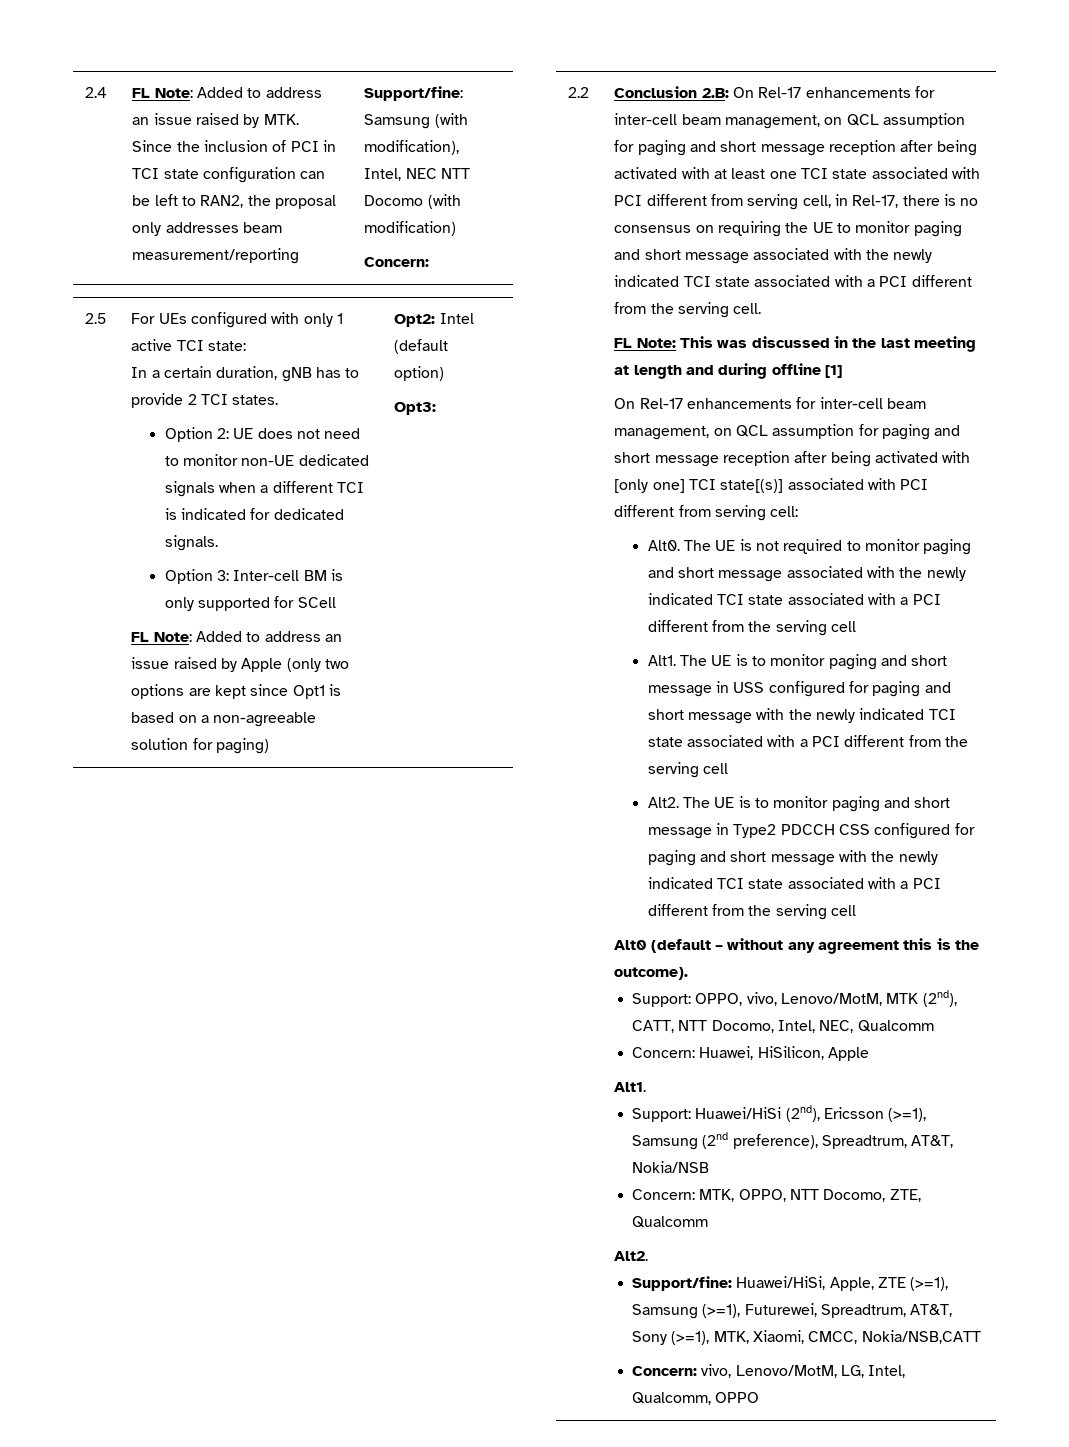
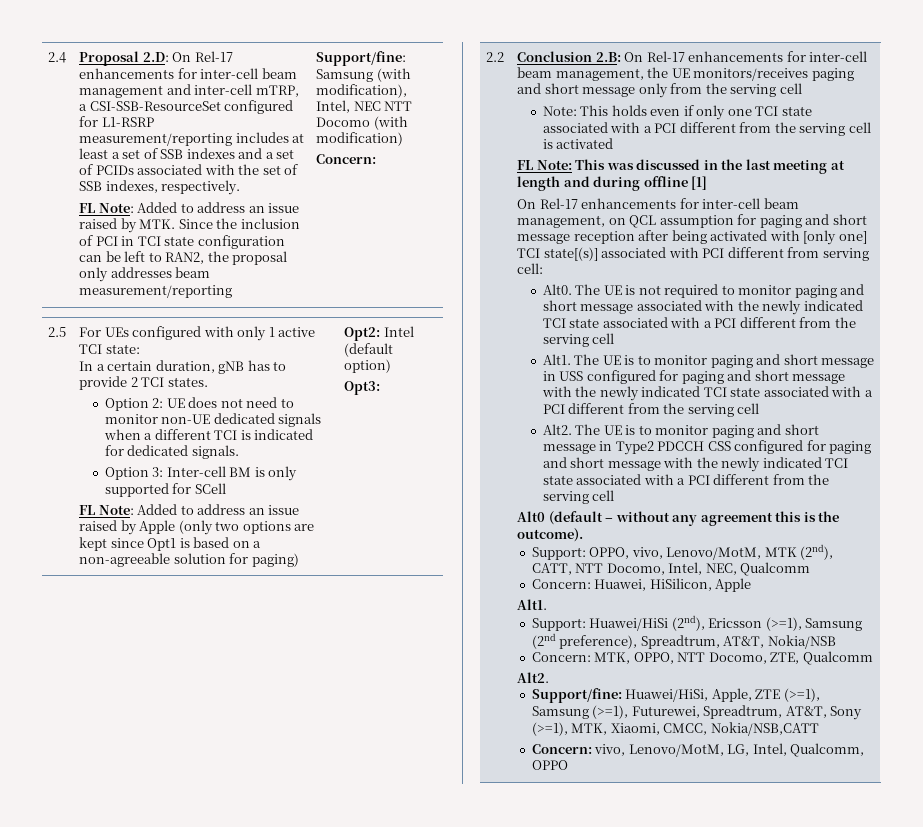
(108, 92) none -> [79,51,233,66] [79,68,297,79] [79,84,299,98] [79,100,294,114] [79,116,154,127] [79,132,305,146] [79,148,295,159] [79,164,299,175] [79,180,241,195] Proposal 2.D: On Rel-17 enhancements for inter-cell beam management and inter-cell mTRP, a CSI-SSB-ResourceSet configured for L1-RSRP measurement/reporting includes at least a set of SSB indexes and a set of PCIDs associated with the set of SSB indexes, respectively. //
[824,113,966,128] [614,140,977,156] [614,167,766,179] on QCL assumption for paging and short message reception after being activated with at least -> [647,67,854,81] [517,83,802,98] [542,105,726,120] the UE monitors/receives paging and short message only from the serving cell // Note: This holds even if only
[614,194,979,210] [614,221,962,237] [614,248,933,264] [614,275,972,287] [614,302,762,318] PCI different from serving cell, in Rel-17, there is no consensus on requiring the UE to monitor paging and short message associated with the newly indicated TCI state associated with a PCI different from the serving cell. -> [643,122,871,136] [542,138,614,149] a PCI different from the serving cell is activated

